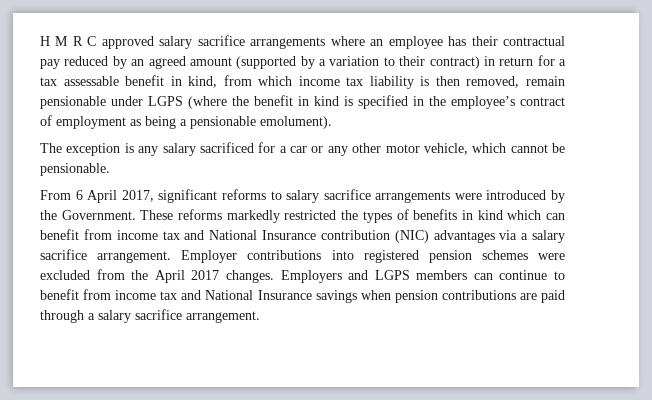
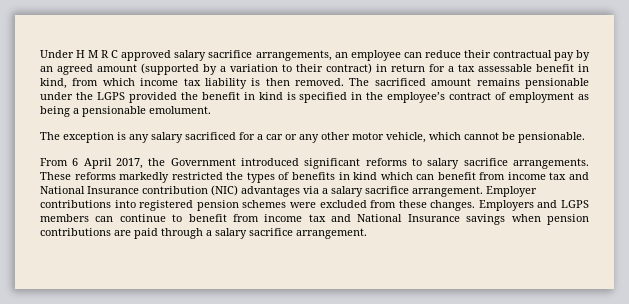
(40, 41) none -> [40,50,74,58] Under
[250,36,467,49] arrangements where an employee has -> [255,50,461,61] arrangements, an employee can reduce
[64,56,109,66] reduced -> (574, 56) none
[466,76,565,88] [40,96,227,109] removed, remain pensionable under LGPS (where -> [295,78,589,89] [40,92,177,103] removed. The sacrificed amount remains pensionable under the LGPS provided
[260,116,332,129] emolument). -> [149,106,211,114] emolument.
(154, 196) none -> [148,158,299,166] the Government introduced
[375,190,565,203] [40,210,136,220] arrangements were introduced by the Government. -> [512,158,589,169] arrangements.
[131,270,220,283] the April 2017 -> [398,200,427,208] these

